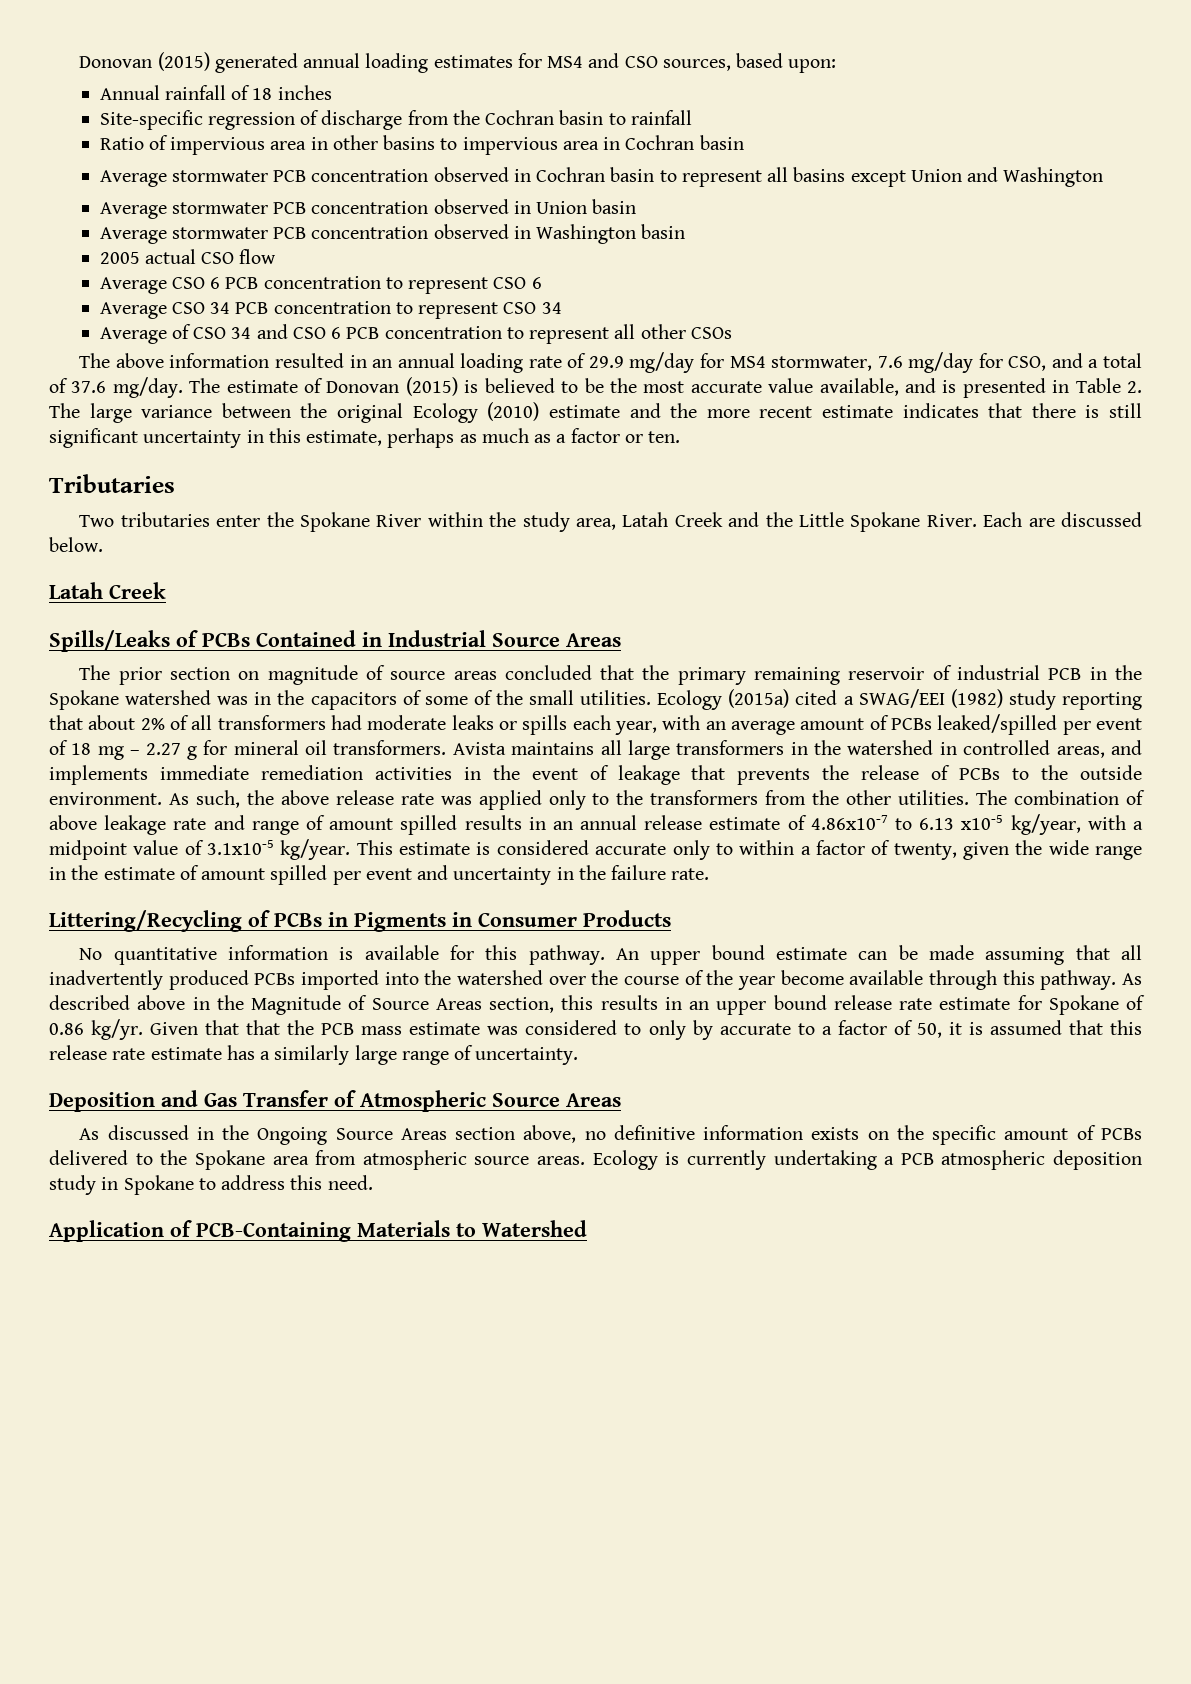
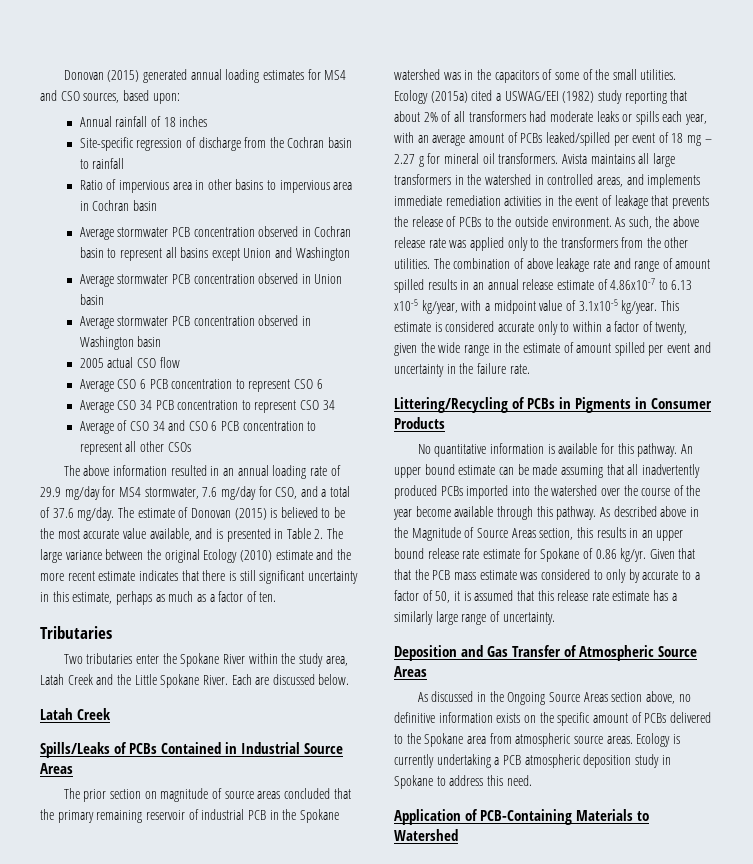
[624,434,643,443] or -> [246,591,257,602] of
[858,689,945,708] SWAG/EEI -> [504,91,559,101] USWAG/EEI

